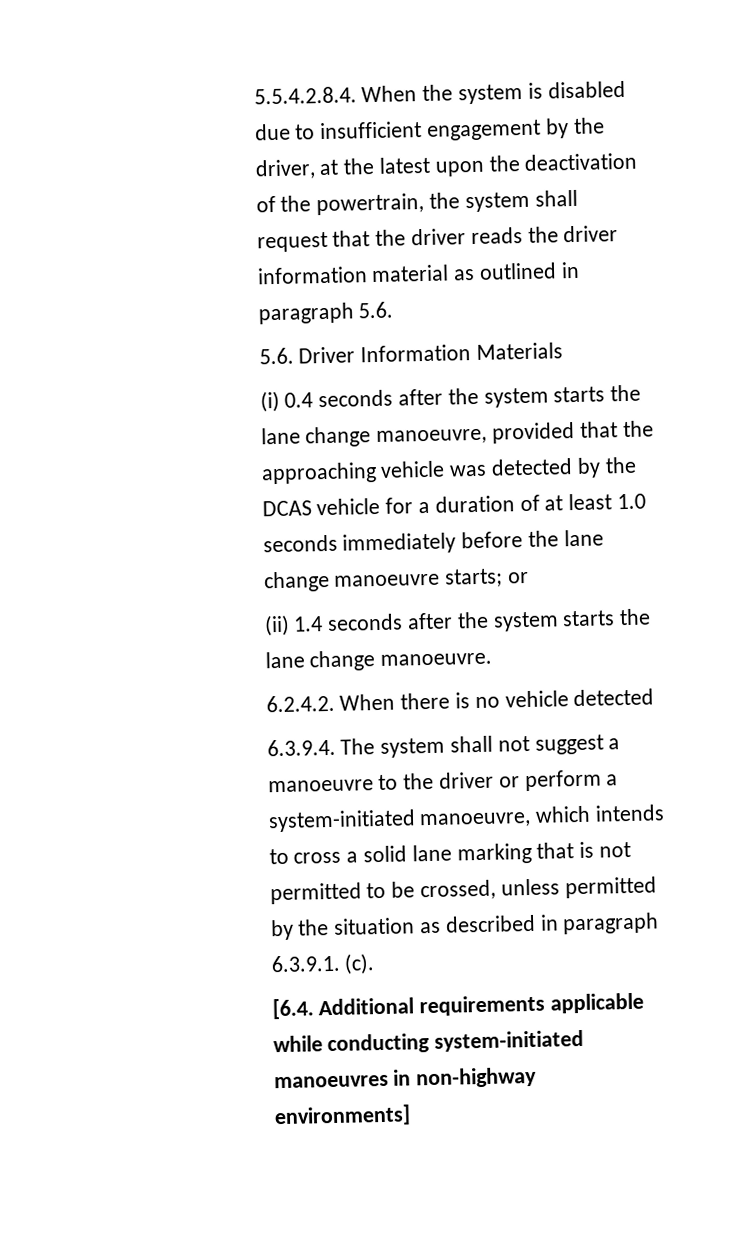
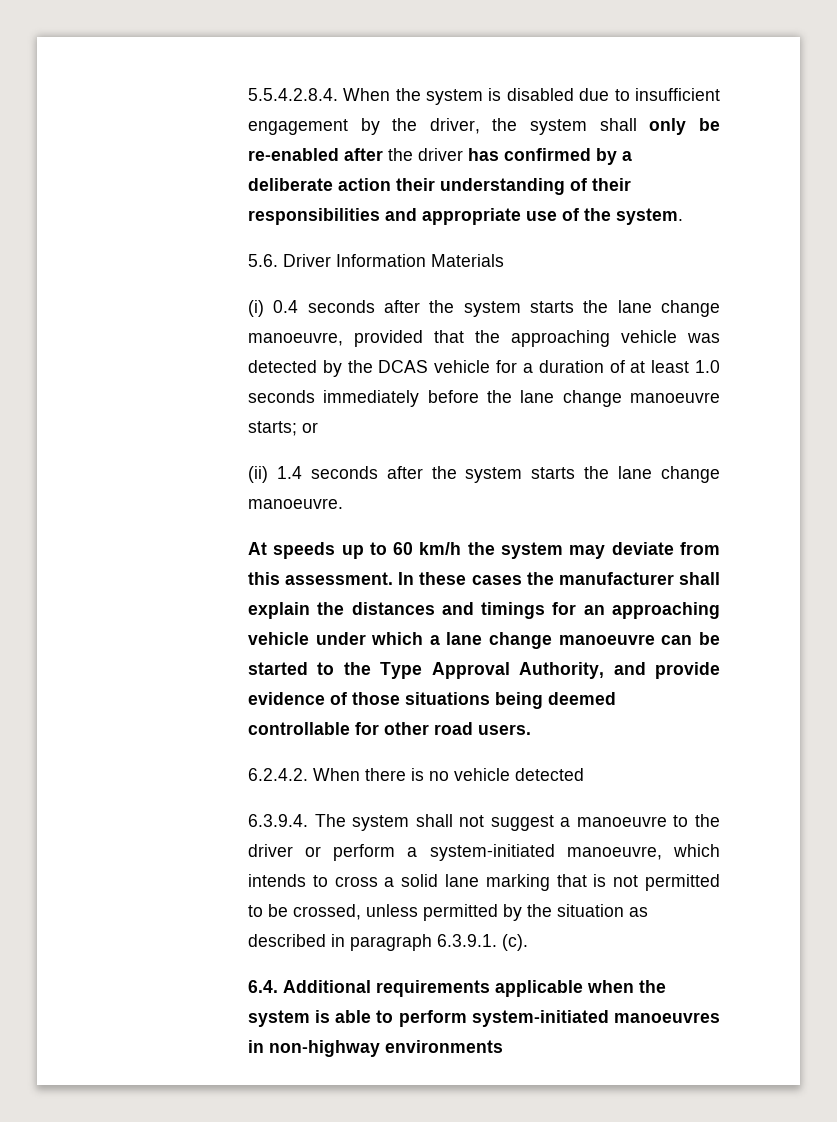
[319,152,638,177] [255,189,578,216] [256,225,619,253] [256,261,580,285] [257,301,394,325] at the latest upon the deactivation of the powertrain, the system shall request that the driver reads the driver information material as outlined in paragraph 5.6. -> [492,118,720,135] [247,148,632,165] [247,178,631,195] [247,208,683,225] the system shall only be re-enabled after the driver has confirmed by a deliberate action their understanding of their responsibilities and appropriate use of the system.
(493, 659) none -> [247,542,720,559] [247,572,720,585] [247,602,720,619] [247,632,720,649] [247,662,720,679] [247,692,616,709] [247,722,531,735] // At speeds up to 60 km/h the system may deviate from this assessment. In these cases the manufacturer shall explain the distances and timings for an approaching vehicle under which a lane change manoeuvre can be started to the Type Approval Authority, and provide evidence of those situations being deemed controllable for other road users.
[271,998,314,1020] [6.4. -> [247,980,278,993] 6.4.
[272,1033,431,1055] while conducting -> [586,980,666,993] [247,1010,467,1027] when the system is able to perform
[273,1104,411,1128] environments] -> [384,1040,503,1053] environments

